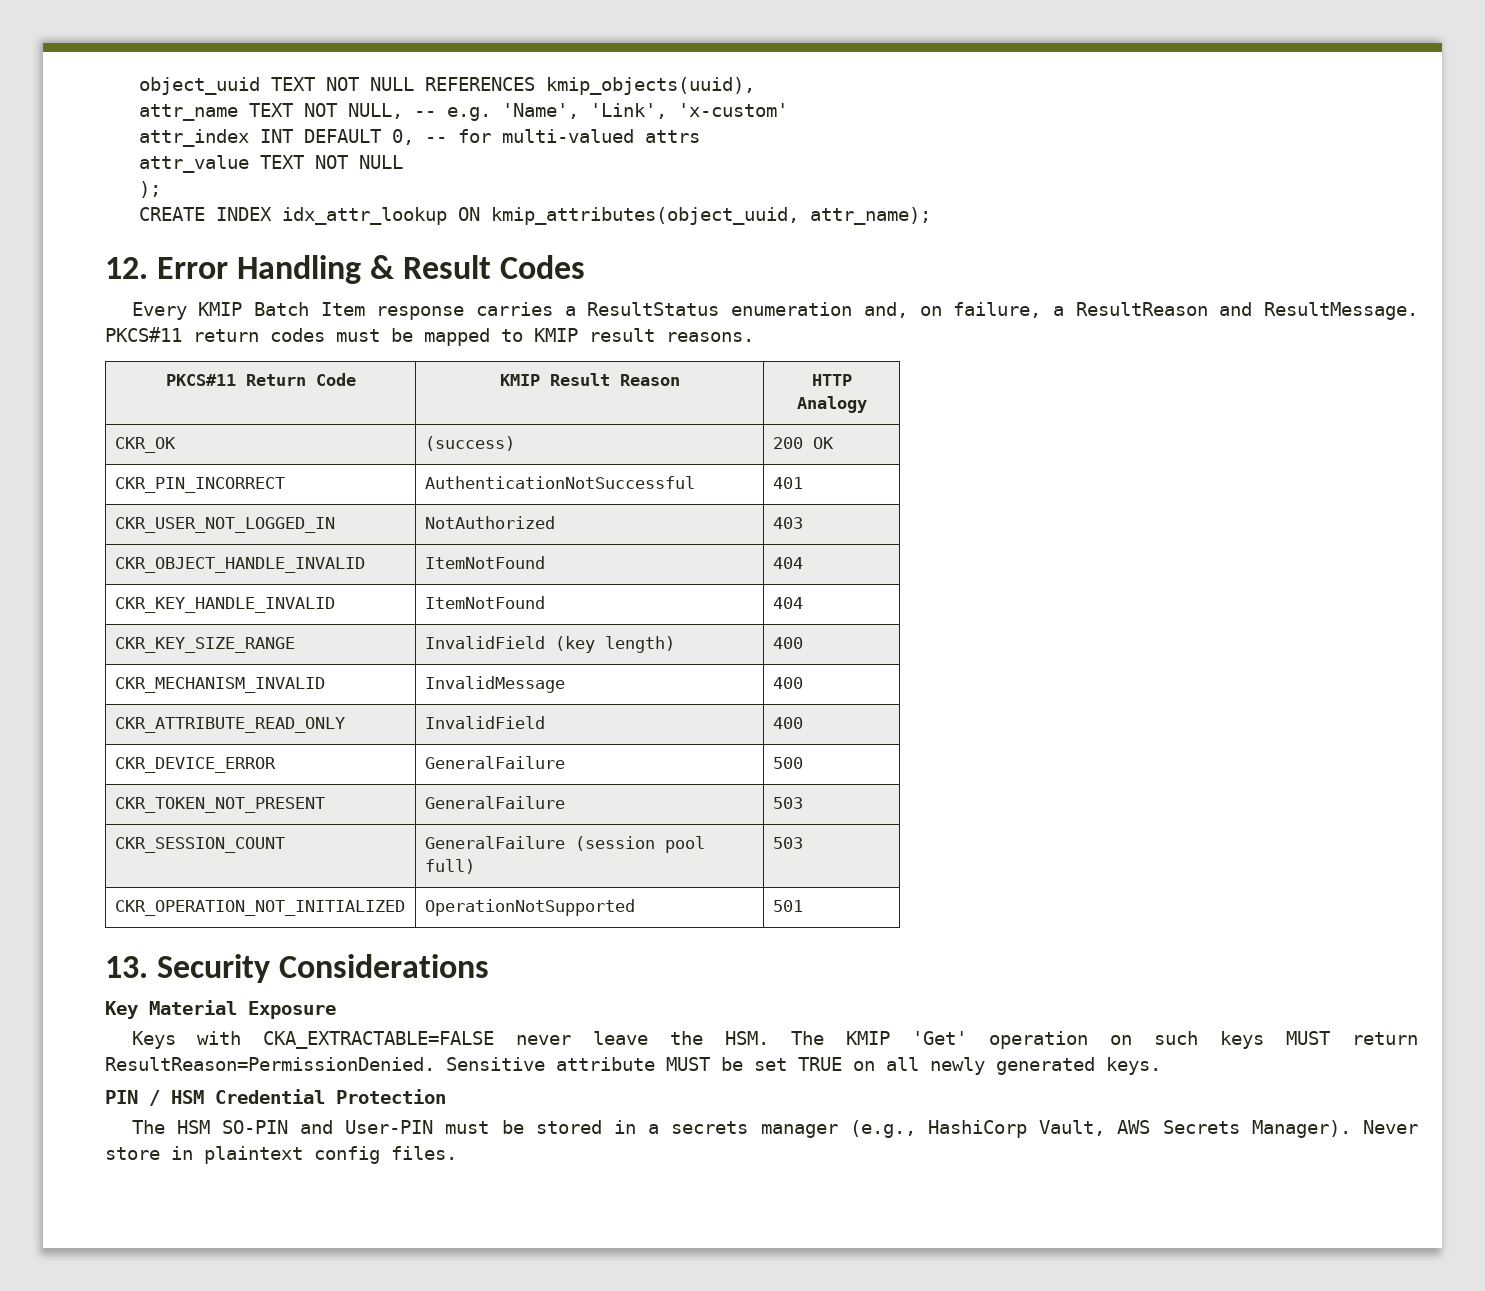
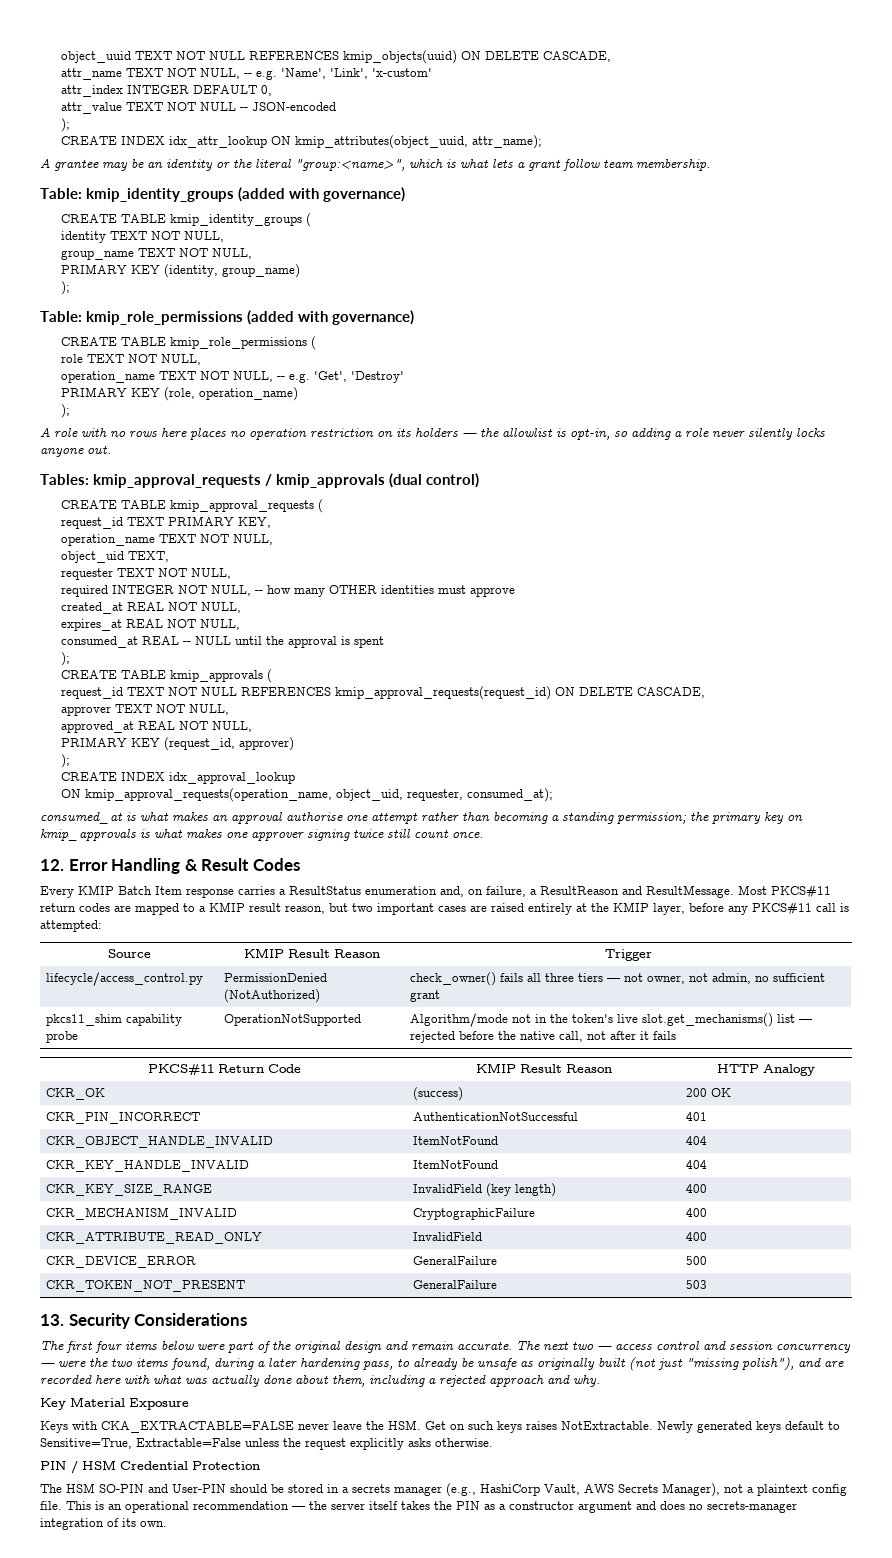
[545,77,755,95] kmip_objects(uuid), -> [342,50,611,64] kmip_objects(uuid) ON DELETE CASCADE,
[259,129,293,143] INT -> [126,85,189,94] INTEGER
[424,129,700,143] -- for multi-valued attrs -> (272, 90) none
(403, 162) none -> [239,102,336,111] -- JSON-encoded
(931, 216) none -> [40,159,710,171] [40,187,406,202] [60,213,311,227] [60,231,224,243] [60,248,252,260] [60,264,300,278] [60,281,70,295] [40,310,415,325] [60,336,316,350] [60,354,201,365] [60,371,404,383] [60,387,298,401] [60,404,70,418] [40,428,825,440] [40,445,111,457] [40,473,480,488] [60,499,323,513] [60,516,271,529] [60,534,273,546] [60,551,169,563] [60,568,231,580] [60,585,515,597] [60,602,241,614] [60,619,240,631] [60,636,384,648] [60,652,70,666] [60,669,272,683] [60,686,705,700] [60,704,229,716] [60,721,252,733] [60,737,294,751] [60,754,70,768] [60,772,295,784] [60,788,553,802] [40,812,803,824] [40,829,483,841] // A grantee may be an identity or the literal "group:<name>", which is what lets a grant follow team membership. // Table: kmip_identity_groups (added with governance) // CREATE TABLE kmip_identity_groups ( // identity TEXT NOT NULL, // group_name TEXT NOT NULL, // PRIMARY KEY (identity, group_name) // ); // Table: kmip_role_permissions (added with governance) // CREATE TABLE kmip_role_permissions ( // role TEXT NOT NULL, // operation_name TEXT NOT NULL, -- e.g. 'Get', 'Destroy' // PRIMARY KEY (role, operation_name) // ); // A role with no rows here places no operation restriction on its holders — the allowlist is opt-in, so adding a role never silently locks anyone out. // Tables: kmip_approval_requests / kmip_approvals (dual control) // CREATE TABLE kmip_approval_requests ( // request_id TEXT PRIMARY KEY, // operation_name TEXT NOT NULL, // object_uid TEXT, // requester TEXT NOT NULL, // required INTEGER NOT NULL, -- how many OTHER identities must approve // created_at REAL NOT NULL, // expires_at REAL NOT NULL, // consumed_at REAL -- NULL until the approval is spent // ); // CREATE TABLE kmip_approvals ( // request_id TEXT NOT NULL REFERENCES kmip_approval_requests(request_id) ON DELETE CASCADE, // approver TEXT NOT NULL, // approved_at REAL NOT NULL, // PRIMARY KEY (request_id, approver) // ); // CREATE INDEX idx_approval_lookup // ON kmip_approval_requests(operation_name, object_uid, requester, consumed_at); // consumed_at is what makes an approval authorise one attempt rather than becoming a standing permission; the primary key on kmip_approvals is what makes one approver signing twice still count once.
(1418, 311) none -> [738,885,767,895] Most
[336,328,413,342] must be -> [114,905,131,912] are
(523, 335) none -> [199,906,206,912] a
[666,332,754,342] reasons. -> [285,902,849,916] [40,920,102,932] [108,949,151,958] [243,948,380,958] [604,949,652,961] [45,972,203,986] [223,973,327,982] [223,989,320,1003] [409,972,825,986] [409,990,440,1002] [45,1014,182,1026] [45,1031,78,1043] [223,1014,361,1026] [409,1013,812,1027] [409,1031,676,1043] reason, but two important cases are raised entirely at the KMIP layer, before any PKCS#11 call is attempted: // Source | KMIP Result Reason | Trigger // lifecycle/access_control.py | PermissionDenied (NotAuthorized) | check_owner() fails all three tiers — not owner, not admin, no sufficient grant // pkcs11_shim capability probe | OperationNotSupported | Algorithm/mode not in the token's live slot.get_mechanisms() list — rejected before the native call, not after it fails
[114,517,335,533] [424,516,555,529] [772,517,803,529] // CKR_USER_NOT_LOGGED_IN | NotAuthorized | 403 -> (707, 1116) none
[424,676,565,693] InvalidMessage -> [412,1208,535,1220] CryptographicFailure
[114,837,285,853] [424,836,705,853] [424,859,475,874] [772,837,803,849] [114,900,405,916] [424,899,635,916] [772,900,803,912] [105,954,490,983] // CKR_SESSION_COUNT | GeneralFailure (session pool full) | 503 // CKR_OPERATION_NOT_INITIALIZED | OperationNotSupported | 501 // 13. Security Considerations -> [40,1313,248,1329] [40,1341,851,1353] [40,1357,844,1371] [40,1375,600,1387] // 13. Security Considerations // The first four items below were part of the original design and remain accurate. The next two — access control and session concurrency — were the two items found, during a later hardening pass, to already be unsafe as originally built (not just "missing polish"), and are recorded here with what was actually done about them, including a rejected approach and why.
[791,1031,1418,1049] [105,1057,1161,1075] The KMIP 'Get' operation on such keys MUST return ResultReason=PermissionDenied. Sensitive attribute MUST be set TRUE on all newly generated keys. -> [425,1421,840,1433] [40,1438,493,1450] Get on such keys raises NotExtractable. Newly generated keys default to Sensitive=True, Extractable=False unless the request explicitly asks otherwise.
[445,1121,490,1134] must -> [230,1484,267,1493] should
[1251,1120,1418,1138] [105,1146,457,1164] Manager). Never store in plaintext config files. -> [662,1483,847,1497] [40,1501,797,1513] [40,1518,167,1530] Manager), not a plaintext config file. This is an operational recommendation — the server itself takes the PIN as a constructor argument and does no secrets-manager integration of its own.

